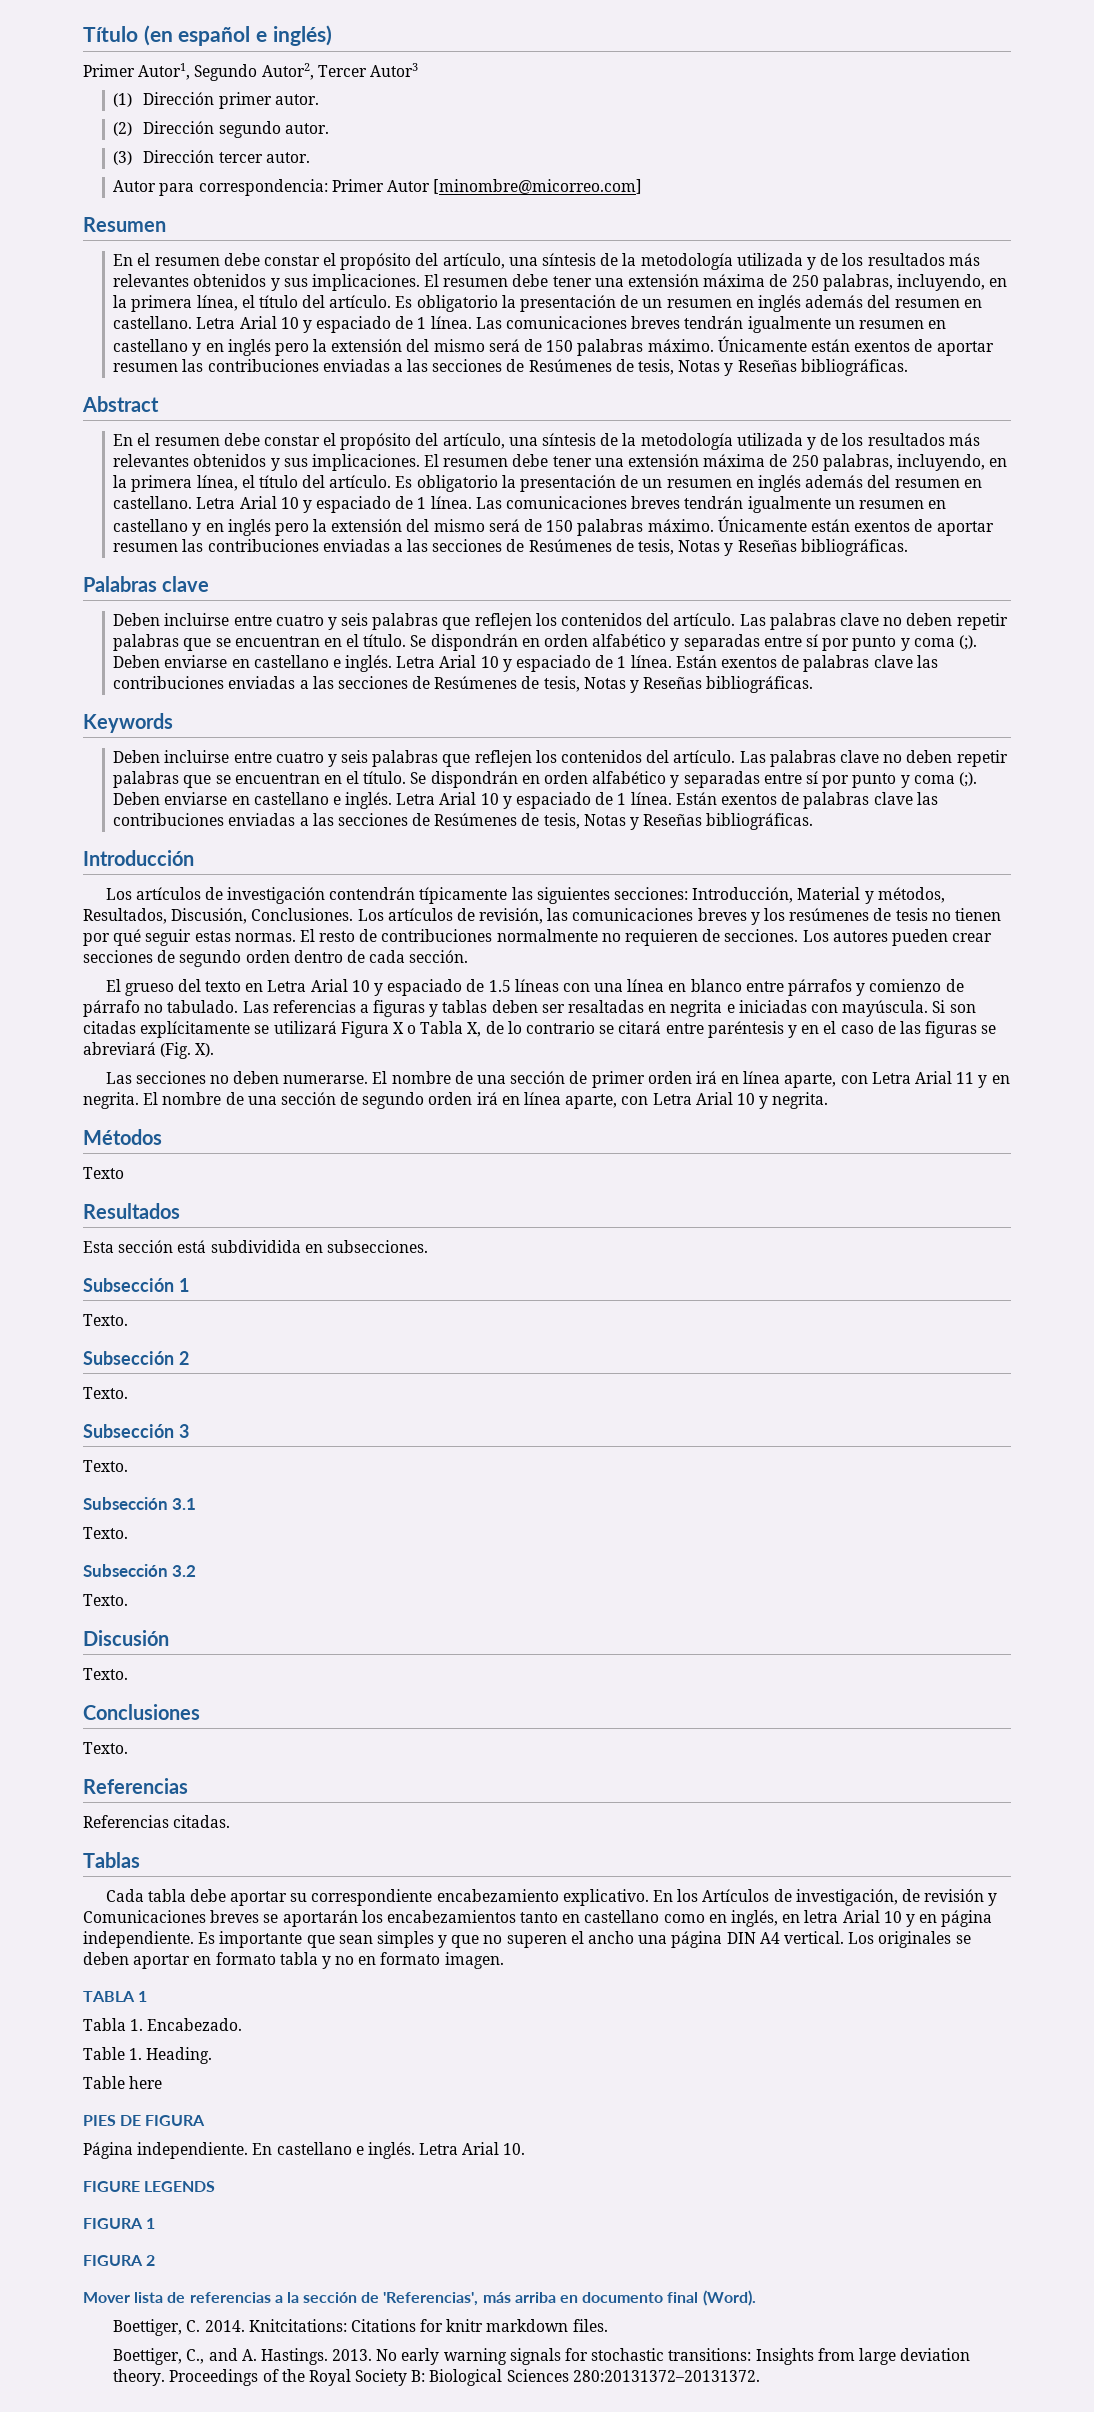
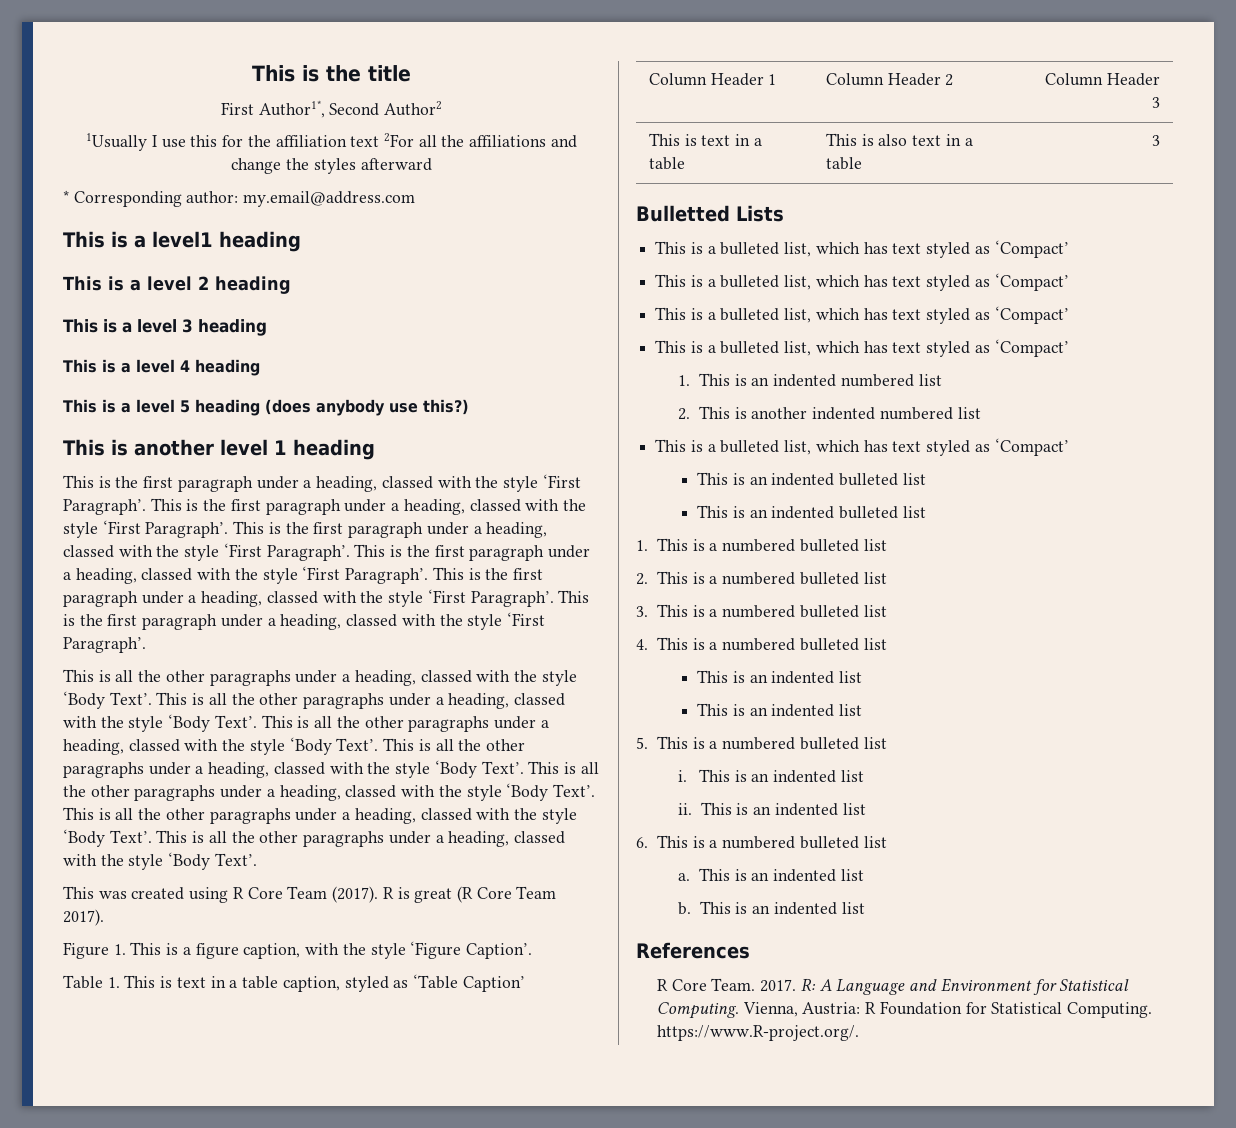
[83,25,332,46] [83,63,418,81] [113,92,319,109] [113,121,329,138] [113,150,310,165] [113,179,643,196] [83,217,166,232] [113,253,980,270] [113,274,1008,291] [113,295,982,312] [113,316,947,333] [113,336,994,356] [113,359,908,376] [82,396,159,412] [113,433,980,450] [113,454,1008,471] [113,475,982,492] [113,496,947,513] [113,516,994,536] [113,539,908,556] [83,576,210,592] [113,613,1008,630] [113,634,977,651] [113,655,938,672] [113,676,814,693] [83,713,173,733] [113,750,1008,767] [113,771,977,788] [113,792,938,809] [113,813,814,830] [83,850,194,866] [105,887,945,904] [83,908,1001,925] [83,929,993,946] [83,950,469,967] [105,979,964,996] [83,1000,976,1017] [83,1021,997,1038] [83,1042,215,1059] [105,1071,1010,1088] [83,1092,829,1109] [83,1129,162,1145] [83,1167,124,1179] [83,1203,180,1219] [83,1240,428,1253] [83,1278,189,1292] [83,1314,128,1326] [83,1351,189,1365] [83,1387,128,1399] [83,1424,189,1438] [83,1460,128,1472] [83,1497,197,1510] [83,1527,128,1539] [83,1564,197,1577] [83,1594,128,1606] [83,1630,169,1646] [83,1668,128,1680] [83,1704,200,1720] [83,1742,128,1754] [83,1778,188,1794] [83,1815,231,1828] [83,1852,140,1868] [105,1889,998,1906] [83,1910,993,1927] [83,1931,971,1948] [83,1952,504,1969] [83,1991,148,2002] [83,2018,243,2031] [83,2047,213,2064] [83,2076,163,2089] [83,2115,206,2126] [83,2142,526,2159] [83,2181,216,2192] [83,2218,156,2229] [83,2255,156,2266] [83,2290,756,2306] [113,2319,608,2336] [113,2348,971,2365] [113,2369,760,2386] Título (en español e inglés) // Primer Autor1, Segundo Autor2, Tercer Autor3 // (1) Dirección primer autor. // (2) Dirección segundo autor. // (3) Dirección tercer autor. // Autor para correspondencia: Primer Autor [minombre@micorreo.com] // Resumen // En el resumen debe constar el propósito del artículo, una síntesis de la metodología utilizada y de los resultados más relevantes obtenidos y sus implicaciones. El resumen debe tener una extensión máxima de 250 palabras, incluyendo, en la primera línea, el título del artículo. Es obligatorio la presentación de un resumen en inglés además del resumen en castellano. Letra Arial 10 y espaciado de 1 línea. Las comunicaciones breves tendrán igualmente un resumen en castellano y en inglés pero la extensión del mismo será de 150 palabras máximo. Únicamente están exentos de aportar resumen las contribuciones enviadas a las secciones de Resúmenes de tesis, Notas y Reseñas bibliográficas. // Abstract // En el resumen debe constar el propósito del artículo, una síntesis de la metodología utilizada y de los resultados más relevantes obtenidos y sus implicaciones. El resumen debe tener una extensión máxima de 250 palabras, incluyendo, en la primera línea, el título del artículo. Es obligatorio la presentación de un resumen en inglés además del resumen en castellano. Letra Arial 10 y espaciado de 1 línea. Las comunicaciones breves tendrán igualmente un resumen en castellano y en inglés pero la extensión del mismo será de 150 palabras máximo. Únicamente están exentos de aportar resumen las contribuciones enviadas a las secciones de Resúmenes de tesis, Notas y Reseñas bibliográficas. // Palabras clave // Deben incluirse entre cuatro y seis palabras que reflejen los contenidos del artículo. Las palabras clave no deben repetir palabras que se encuentran en el título. Se dispondrán en orden alfabético y separadas entre sí por punto y coma (;). Deben enviarse en castellano e inglés. Letra Arial 10 y espaciado de 1 línea. Están exentos de palabras clave las contribuciones enviadas a las secciones de Resúmenes de tesis, Notas y Reseñas bibliográficas. // Keywords // Deben incluirse entre cuatro y seis palabras que reflejen los contenidos del artículo. Las palabras clave no deben repetir palabras que se encuentran en el título. Se dispondrán en orden alfabético y separadas entre sí por punto y coma (;). Deben enviarse en castellano e inglés. Letra Arial 10 y espaciado de 1 línea. Están exentos de palabras clave las contribuciones enviadas a las secciones de Resúmenes de tesis, Notas y Reseñas bibliográficas. // Introducción // Los artículos de investigación contendrán típicamente las siguientes secciones: Introducción, Material y métodos, Resultados, Discusión, Conclusiones. Los artículos de revisión, las comunicaciones breves y los resúmenes de tesis no tienen por qué seguir estas normas. El resto de contribuciones normalmente no requieren de secciones. Los autores pueden crear secciones de segundo orden dentro de cada sección. // El grueso del texto en Letra Arial 10 y espaciado de 1.5 líneas con una línea en blanco entre párrafos y comienzo de párrafo no tabulado. Las referencias a figuras y tablas deben ser resaltadas en negrita e iniciadas con mayúscula. Si son citadas explícitamente se utilizará Figura X o Tabla X, de lo contrario se citará entre paréntesis y en el caso de las figuras se abreviará (Fig. X). // Las secciones no deben numerarse. El nombre de una sección de primer orden irá en línea aparte, con Letra Arial 11 y en negrita. El nombre de una sección de segundo orden irá en línea aparte, con Letra Arial 10 y negrita. // Métodos // Texto // Resultados // Esta sección está subdividida en subsecciones. // Subsección 1 // Texto. // Subsección 2 // Texto. // Subsección 3 // Texto. // Subsección 3.1 // Texto. // Subsección 3.2 // Texto. // Discusión // Texto. // Conclusiones // Texto. // Referencias // Referencias citadas. // Tablas // Cada tabla debe aportar su correspondiente encabezamiento explicativo. En los Artículos de investigación, de revisión y Comunicaciones breves se aportarán los encabezamientos tanto en castellano como en inglés, en letra Arial 10 y en página independiente. Es importante que sean simples y que no superen el ancho una página DIN A4 vertical. Los originales se deben aportar en formato tabla y no en formato imagen. // TABLA 1 // Tabla 1. Encabezado. // Table 1. Heading. // Table here // PIES DE FIGURA // Página independiente. En castellano e inglés. Letra Arial 10. // FIGURE LEGENDS // FIGURA 1 // FIGURA 2 // Mover lista de referencias a la sección de 'Referencias', más arriba en documento final (Word). // Boettiger, C. 2014. Knitcitations: Citations for knitr markdown files. // Boettiger, C., and A. Hastings. 2013. No early warning signals for stochastic transitions: Insights from large deviation theory. Proceedings of the Royal Society B: Biological Sciences 280:20131372–20131372. -> [252,65,411,82] [220,100,443,118] [86,133,577,151] [231,158,432,174] [63,190,416,207] [63,231,301,252] [63,276,291,294] [63,319,267,336] [63,359,260,376] [63,399,469,416] [63,439,375,460] [63,474,581,492] [63,498,586,515] [63,520,548,538] [63,543,590,561] [63,566,543,584] [63,589,590,607] [63,612,545,630] [63,637,146,653] [63,669,577,686] [63,691,565,709] [63,714,549,732] [63,737,525,755] [63,760,599,778] [63,783,595,801] [63,807,577,824] [63,829,565,847] [63,852,257,870] [63,886,557,903] [63,909,104,926] [63,941,532,959] [63,974,525,992] [648,73,777,86] [825,73,954,86] [1045,73,1161,86] [1152,97,1161,108] [648,133,762,146] [648,157,685,170] [825,133,973,146] [825,157,862,170] [1152,135,1161,146] [636,205,784,222] [655,240,1069,258] [655,273,1069,291] [655,306,1069,324] [655,339,1069,357] [678,373,942,387] [678,406,981,420] [655,438,1069,456] [697,472,926,486] [697,505,926,519] [636,538,887,552] [636,571,887,585] [636,604,887,618] [636,637,887,651] [697,670,863,684] [697,703,863,717] [636,736,887,750] [678,769,864,783] [678,802,866,816] [636,835,887,849] [678,868,864,882] [678,901,865,915] [636,942,750,959] [657,978,1130,995] [657,1001,1153,1019] [657,1025,860,1041] This is the title // First Author1*, Second Author2 // 1Usually I use this for the affiliation text 2For all the affiliations and change the styles afterward // * Corresponding author: my.email@address.com // This is a level1 heading // This is a level 2 heading // This is a level 3 heading // This is a level 4 heading // This is a level 5 heading (does anybody use this?) // This is another level 1 heading // This is the first paragraph under a heading, classed with the style ‘First Paragraph’. This is the first paragraph under a heading, classed with the style ‘First Paragraph’. This is the first paragraph under a heading, classed with the style ‘First Paragraph’. This is the first paragraph under a heading, classed with the style ‘First Paragraph’. This is the first paragraph under a heading, classed with the style ‘First Paragraph’. This is the first paragraph under a heading, classed with the style ‘First Paragraph’. // This is all the other paragraphs under a heading, classed with the style ‘Body Text’. This is all the other paragraphs under a heading, classed with the style ‘Body Text’. This is all the other paragraphs under a heading, classed with the style ‘Body Text’. This is all the other paragraphs under a heading, classed with the style ‘Body Text’. This is all the other paragraphs under a heading, classed with the style ‘Body Text’. This is all the other paragraphs under a heading, classed with the style ‘Body Text’. This is all the other paragraphs under a heading, classed with the style ‘Body Text’. // This was created using R Core Team (2017). R is great (R Core Team 2017). // Figure 1. This is a figure caption, with the style ‘Figure Caption’. // Table 1. This is text in a table caption, styled as ‘Table Caption’ // Column Header 1 | Column Header 2 | Column Header 3 // This is text in a table | This is also text in a table | 3 // Bulletted Lists // This is a bulleted list, which has text styled as ‘Compact’ // This is a bulleted list, which has text styled as ‘Compact’ // This is a bulleted list, which has text styled as ‘Compact’ // This is a bulleted list, which has text styled as ‘Compact’ // 1. This is an indented numbered list // 2. This is another indented numbered list // This is a bulleted list, which has text styled as ‘Compact’ // This is an indented bulleted list // This is an indented bulleted list // 1. This is a numbered bulleted list // 2. This is a numbered bulleted list // 3. This is a numbered bulleted list // 4. This is a numbered bulleted list // This is an indented list // This is an indented list // 5. This is a numbered bulleted list // i. This is an indented list // ii. This is an indented list // 6. This is a numbered bulleted list // a. This is an indented list // b. This is an indented list // References // R Core Team. 2017. R: A Language and Environment for Statistical Computing. Vienna, Austria: R Foundation for Statistical Computing. https://www.R-project.org/.

